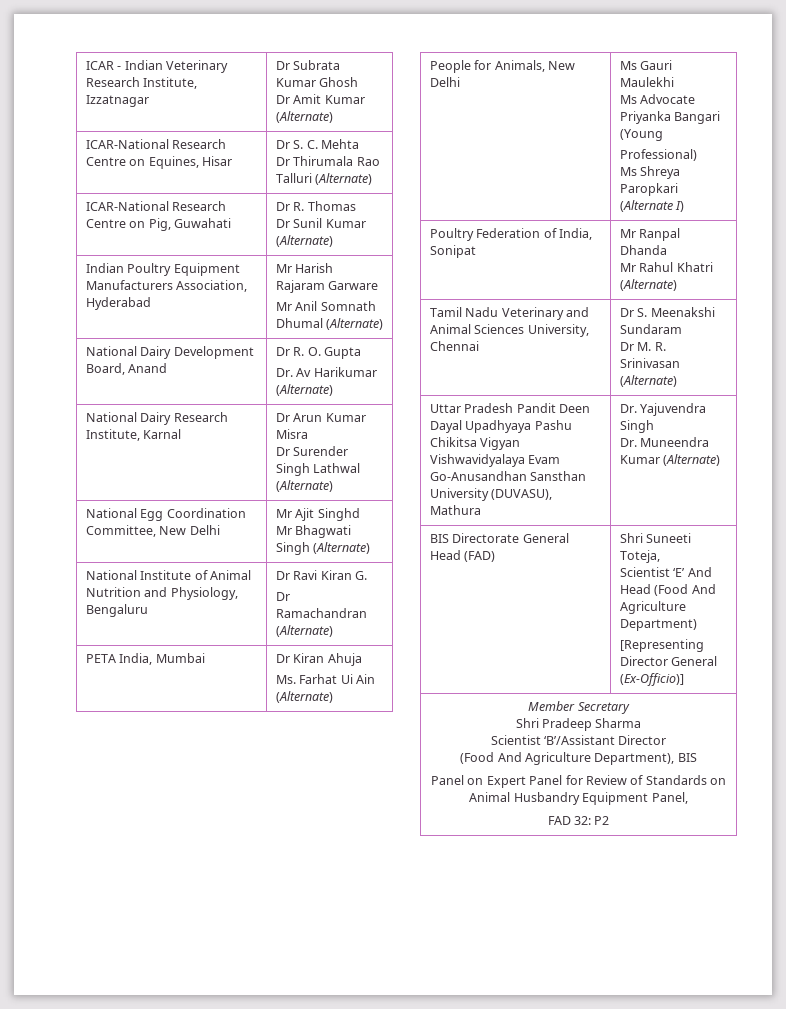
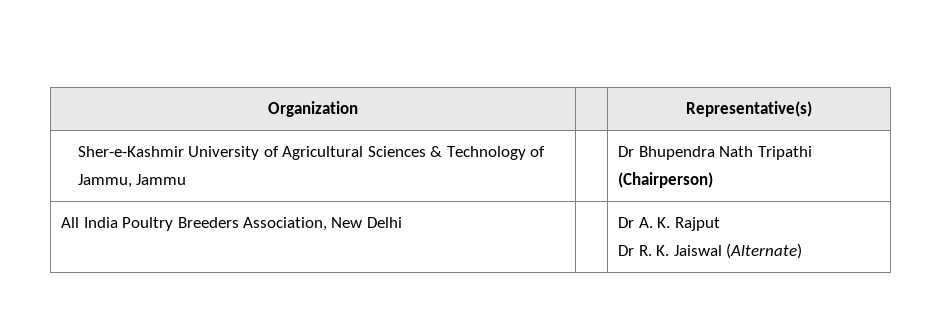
[85,60,228,73] [85,77,198,89] [85,95,149,107] [275,60,341,70] [275,77,359,87] [275,94,365,104] [275,111,333,123] [85,139,227,149] [85,156,232,169] [275,139,359,149] [275,156,380,166] [275,173,373,185] [85,201,227,211] [85,218,231,231] [275,201,356,211] [275,218,366,228] [275,235,333,247] [85,263,240,276] [85,280,248,292] [85,297,151,310] [275,263,334,273] [275,280,379,293] [275,301,376,311] [275,318,384,330] [85,346,254,359] [85,363,168,375] [275,347,361,359] [275,367,377,377] [275,384,333,396] [85,412,228,425] [85,429,182,441] [275,413,366,422] [275,429,308,439] [275,446,349,456] [275,463,361,476] [275,480,333,492] [85,508,246,521] [85,525,220,537] [275,508,360,521] [275,525,352,538] [275,542,371,555] [85,570,251,580] [85,587,238,600] [85,604,148,617] [275,570,367,580] [275,592,290,601] [275,608,367,618] [275,625,333,637] [85,653,205,665] [275,653,362,666] [275,674,375,684] [275,691,333,703] [429,60,575,73] [429,77,460,87] [619,60,673,70] [619,77,674,87] [619,94,696,104] [619,111,721,124] [619,129,663,141] [619,149,697,161] [619,166,681,179] [619,183,678,196] [619,200,685,212] [429,228,592,241] [429,245,476,258] [619,228,681,241] [619,245,667,255] [619,262,713,272] [619,279,677,291] [429,307,589,320] [429,324,589,337] [429,341,479,351] [619,307,715,317] [619,324,682,334] [619,342,666,351] [619,358,680,368] [619,375,677,387] [429,403,590,413] [429,420,572,433] [429,437,521,450] [429,454,561,467] [429,471,587,481] [429,488,553,501] [429,505,481,515] [619,403,707,416] [619,420,654,433] [619,437,710,447] [619,454,721,466] [429,533,569,543] [429,550,496,562] [619,533,692,543] [619,550,660,563] [619,567,712,577] [619,584,716,596] [619,601,686,614] [619,619,697,631] [619,639,704,652] [619,656,718,666] [619,673,684,686] [528,701,630,714] [515,718,642,731] [490,735,667,745] [460,752,697,765] [431,775,726,788] [469,792,688,805] [547,816,610,825] ICAR - Indian Veterinary Research Institute, Izzatnagar | Dr Subrata Kumar Ghosh // Dr Amit Kumar (Alternate) // ICAR-National Research Centre on Equines, Hisar | Dr S. C. Mehta // Dr Thirumala Rao Talluri (Alternate) // ICAR-National Research Centre on Pig, Guwahati | Dr R. Thomas // Dr Sunil Kumar (Alternate) // Indian Poultry Equipment Manufacturers Association, Hyderabad | Mr Harish Rajaram Garware // Mr Anil Somnath Dhumal (Alternate) // National Dairy Development Board, Anand | Dr R. O. Gupta // Dr. Av Harikumar (Alternate) // National Dairy Research Institute, Karnal | Dr Arun Kumar Misra // Dr Surender Singh Lathwal (Alternate) // National Egg Coordination Committee, New Delhi | Mr Ajit Singhd // Mr Bhagwati Singh (Alternate) // National Institute of Animal Nutrition and Physiology, Bengaluru | Dr Ravi Kiran G. // Dr Ramachandran (Alternate) // PETA India, Mumbai | Dr Kiran Ahuja // Ms. Farhat Ui Ain (Alternate) // People for Animals, New Delhi | Ms Gauri Maulekhi // Ms Advocate Priyanka Bangari (Young // Professional) // Ms Shreya Paropkari (Alternate I) // Poultry Federation of India, Sonipat | Mr Ranpal Dhanda // Mr Rahul Khatri (Alternate) // Tamil Nadu Veterinary and Animal Sciences University, Chennai | Dr S. Meenakshi Sundaram // Dr M. R. Srinivasan (Alternate) // Uttar Pradesh Pandit Deen Dayal Upadhyaya Pashu Chikitsa Vigyan Vishwavidyalaya Evam Go-Anusandhan Sansthan University (DUVASU), Mathura | Dr. Yajuvendra Singh // Dr. Muneendra Kumar (Alternate) // BIS Directorate General Head (FAD) | Shri Suneeti Toteja, // Scientist ‘E’ And Head (Food And Agriculture Department) // [Representing Director General (Ex-Officio)] // Member Secretary // Shri Pradeep Sharma // Scientist ‘B’/Assistant Director // (Food And Agriculture Department), BIS // Panel on Expert Panel for Review of Standards on Animal Husbandry Equipment Panel, // FAD 32: P2 -> [268,101,358,117] [686,101,812,117] [77,146,546,160] [77,174,187,188] [618,146,812,160] [618,172,714,188] [61,217,402,231] [618,217,720,231] [618,243,802,259] Organization | | Representative(s) // Sher-e-Kashmir University of Agricultural Sciences & Technology of Jammu, Jammu | | Dr Bhupendra Nath Tripathi (Chairperson) // All India Poultry Breeders Association, New Delhi | | Dr A. K. Rajput // Dr R. K. Jaiswal (Alternate)

